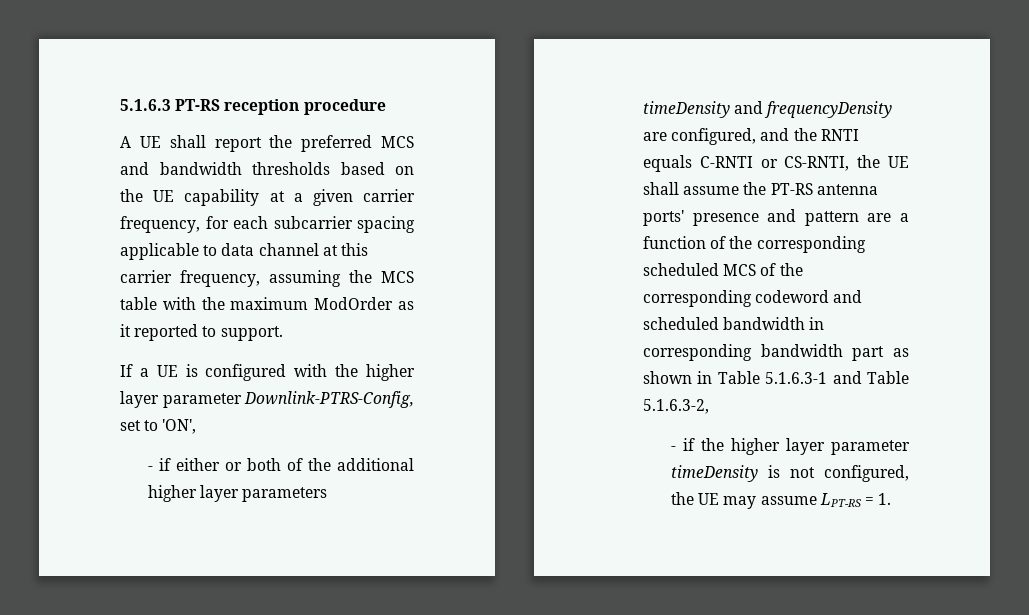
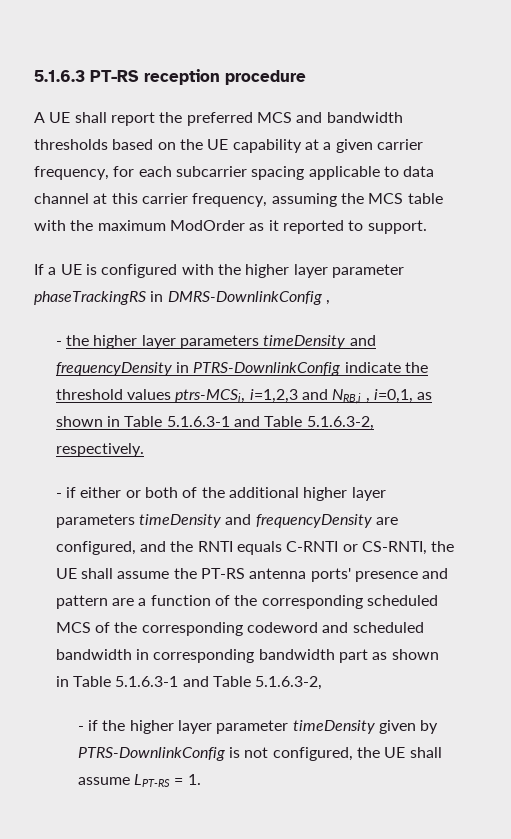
[244,391,414,408] [120,419,197,434] Downlink-PTRS-Config, set to 'ON', -> [34,291,330,305] [55,335,376,349] [55,362,429,376] [55,389,433,404] [55,416,374,430] [55,443,144,457] phaseTrackingRS in DMRS-DownlinkConfig , // - the higher layer parameters timeDensity and frequencyDensity in PTRS-DownlinkConfig indicate the threshold values ptrs-MCSi, i=1,2,3 and NRB,i , i=0,1, as shown in Table 5.1.6.3-1 and Table 5.1.6.3-2, respectively.
(759, 473) none -> [378,720,439,734] [77,747,225,761] given by PTRS-DownlinkConfig
[723,496,757,509] may -> [409,747,442,758] shall

